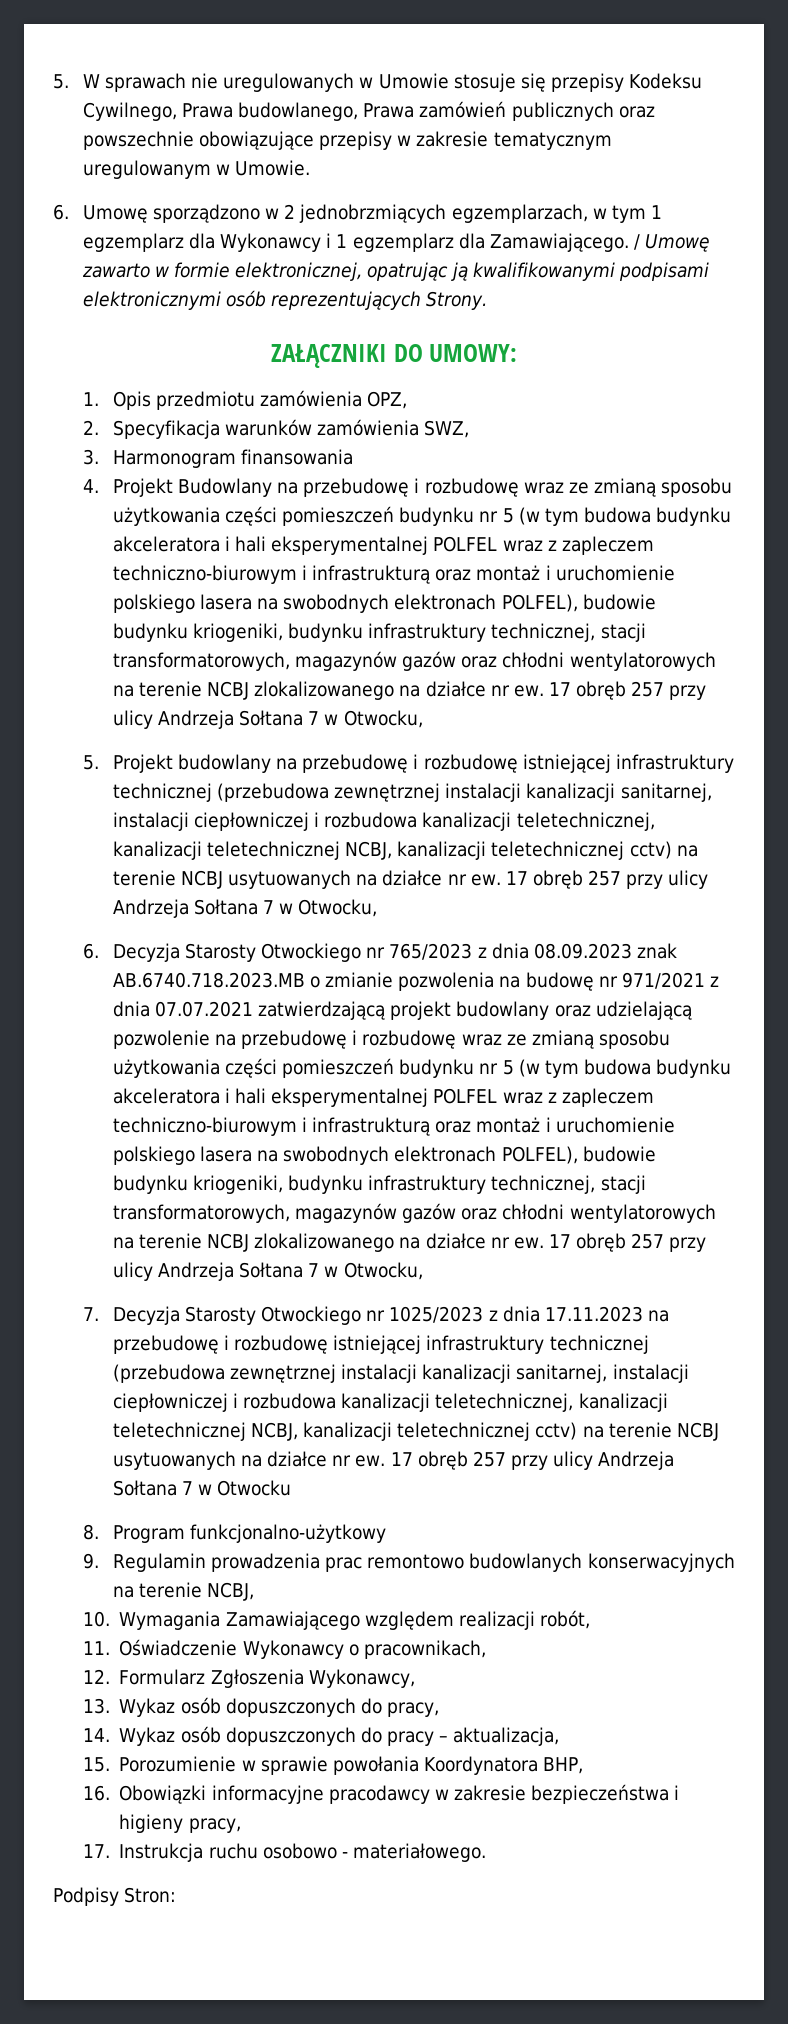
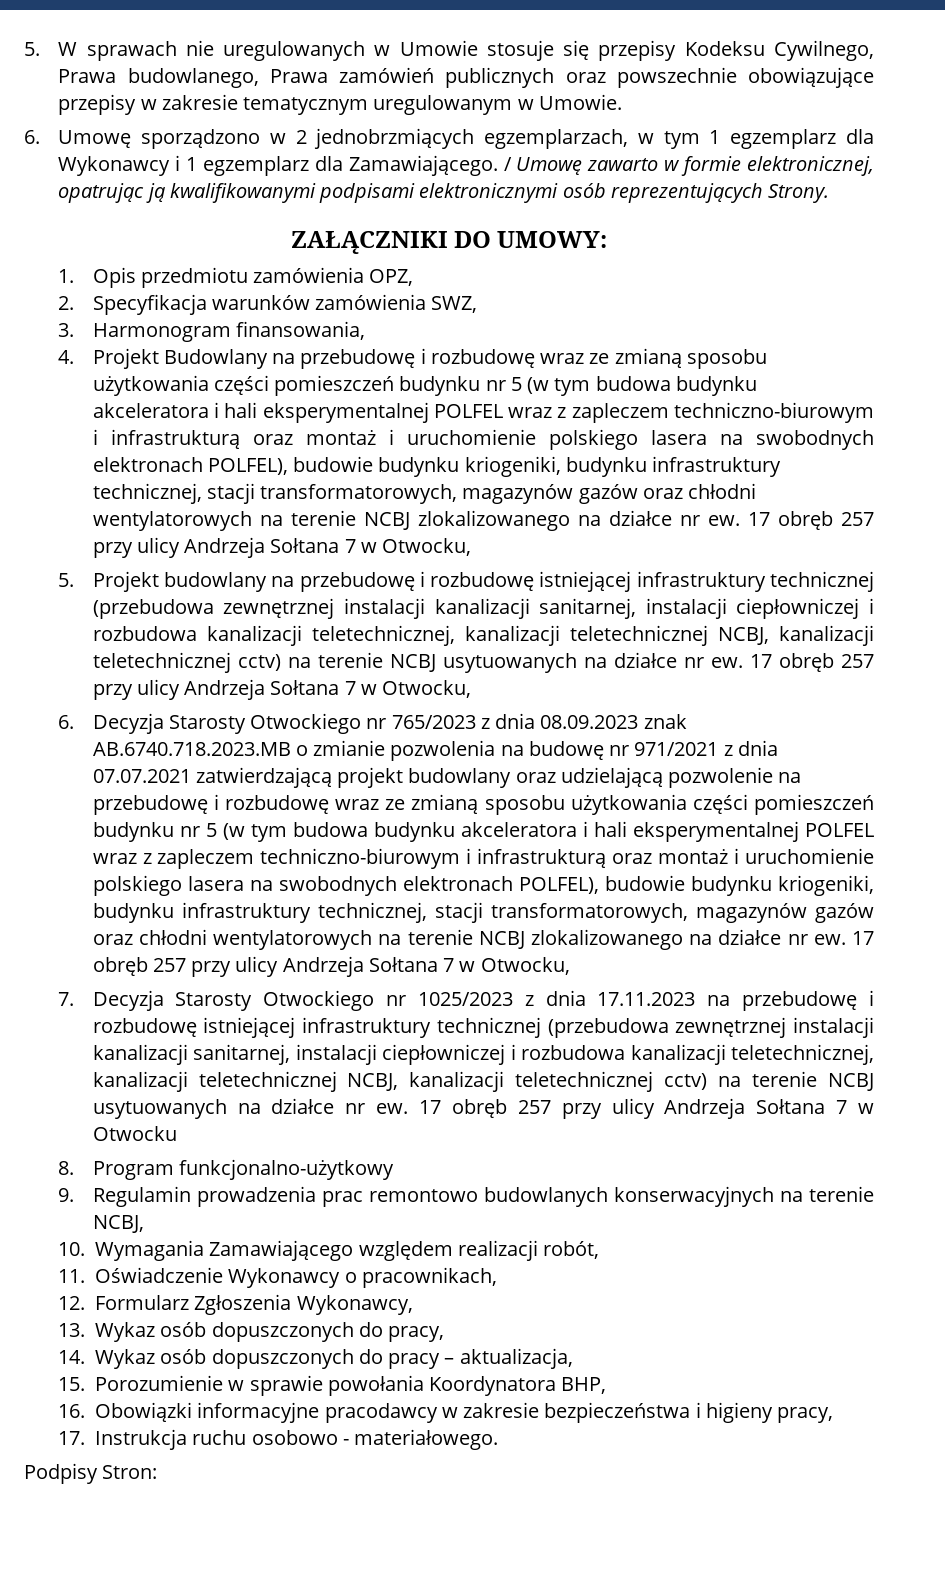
[241,449,354,465] finansowania -> [235,321,365,340] finansowania,

